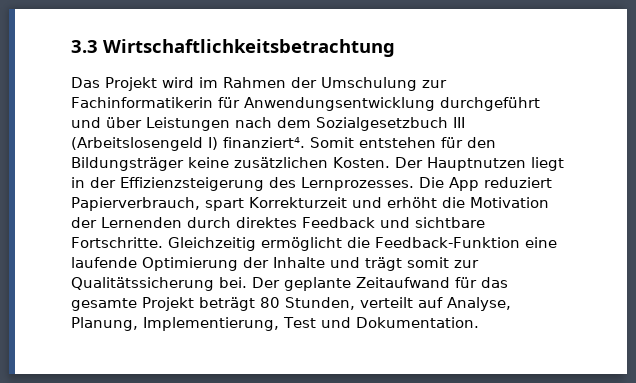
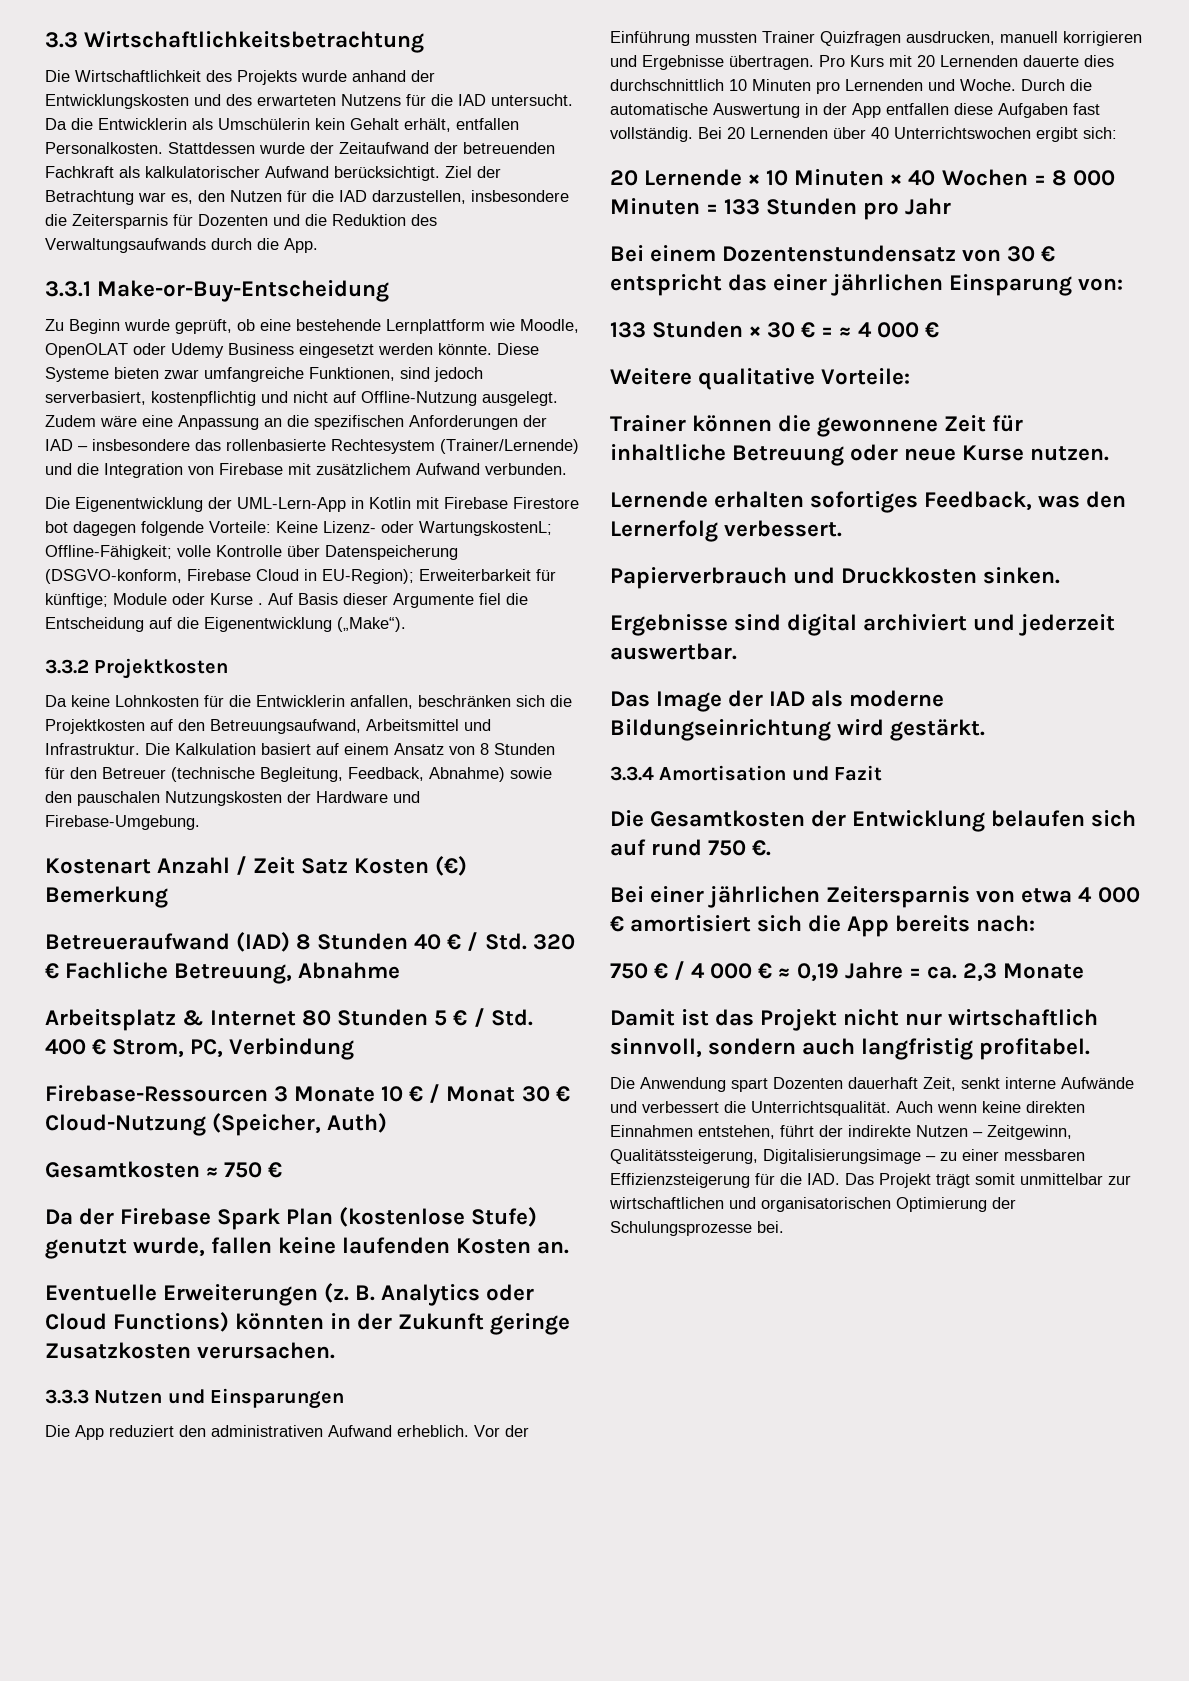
[71,77,447,91] [71,97,540,111] [71,117,465,131] [71,137,496,151] [71,157,564,171] [71,177,552,191] [71,197,549,211] [71,217,485,228] [71,237,557,251] [71,257,479,271] [71,277,508,291] [71,297,511,311] [71,317,479,331] Das Projekt wird im Rahmen der Umschulung zur Fachinformatikerin für Anwendungsentwicklung durchgeführt und über Leistungen nach dem Sozialgesetzbuch III (Arbeitslosengeld I) finanziert⁴. Somit entstehen für den Bildungsträger keine zusätzlichen Kosten. Der Hauptnutzen liegt in der Effizienzsteigerung des Lernprozesses. Die App reduziert Papierverbrauch, spart Korrekturzeit und erhöht die Motivation der Lernenden durch direktes Feedback und sichtbare Fortschritte. Gleichzeitig ermöglicht die Feedback-Funktion eine laufende Optimierung der Inhalte und trägt somit zur Qualitätssicherung bei. Der geplante Zeitaufwand für das gesamte Projekt beträgt 80 Stunden, verteilt auf Analyse, Planung, Implementierung, Test und Dokumentation. -> [45,70,435,85] [45,94,573,109] [45,118,519,132] [45,142,555,154] [45,166,501,181] [45,190,569,205] [45,214,437,229] [45,238,318,253] [45,280,390,302] [45,319,579,334] [45,343,539,358] [45,367,483,382] [45,391,558,406] [45,415,547,430] [45,439,579,454] [45,463,567,478] [45,497,579,512] [45,521,552,536] [45,545,458,560] [45,569,556,584] [45,593,528,608] [45,617,406,632] [45,658,229,679] [45,695,572,709] [45,719,491,734] [45,743,555,755] [45,767,552,782] [45,791,420,806] [45,815,200,830] [45,856,468,876] [45,886,168,908] [45,932,575,952] [45,962,401,984] [45,1008,533,1031] [45,1038,355,1060] [45,1084,570,1103] [45,1113,388,1136] [45,1161,283,1178] [45,1207,538,1230] [45,1237,570,1259] [45,1283,535,1306] [45,1312,571,1335] [45,1342,336,1359] [45,1388,345,1409] [45,1425,529,1440] [610,31,1142,46] [610,55,1114,70] [610,79,1092,94] [610,103,1100,118] [610,127,1117,142] [610,169,1115,186] [610,198,952,220] [610,245,1056,262] [610,274,1124,296] [610,321,939,338] [610,368,911,390] [610,415,1024,437] [610,444,1110,466] [610,491,1127,513] [610,520,843,542] [610,567,1061,589] [610,614,1116,636] [610,643,737,660] [610,690,945,712] [610,719,986,741] [610,765,883,781] [610,810,1137,832] [610,839,772,856] [610,886,1140,908] [610,915,1036,937] [610,961,1084,982] [610,1009,1099,1031] [610,1038,1091,1060] [610,1077,1134,1092] [610,1101,1085,1116] [610,1125,1072,1140] [610,1149,1085,1164] [610,1173,1131,1188] [609,1197,1016,1212] [610,1221,784,1236] Die Wirtschaftlichkeit des Projekts wurde anhand der Entwicklungskosten und des erwarteten Nutzens für die IAD untersucht. Da die Entwicklerin als Umschülerin kein Gehalt erhält, entfallen Personalkosten. Stattdessen wurde der Zeitaufwand der betreuenden Fachkraft als kalkulatorischer Aufwand berücksichtigt. Ziel der Betrachtung war es, den Nutzen für die IAD darzustellen, insbesondere die Zeitersparnis für Dozenten und die Reduktion des Verwaltungsaufwands durch die App. // 3.3.1 Make-or-Buy-Entscheidung // Zu Beginn wurde geprüft, ob eine bestehende Lernplattform wie Moodle, OpenOLAT oder Udemy Business eingesetzt werden könnte. Diese Systeme bieten zwar umfangreiche Funktionen, sind jedoch serverbasiert, kostenpflichtig und nicht auf Offline-Nutzung ausgelegt. Zudem wäre eine Anpassung an die spezifischen Anforderungen der IAD – insbesondere das rollenbasierte Rechtesystem (Trainer/Lernende) und die Integration von Firebase mit zusätzlichem Aufwand verbunden. // Die Eigenentwicklung der UML-Lern-App in Kotlin mit Firebase Firestore bot dagegen folgende Vorteile: Keine Lizenz- oder WartungskostenL; Offline-Fähigkeit; volle Kontrolle über Datenspeicherung (DSGVO-konform, Firebase Cloud in EU-Region); Erweiterbarkeit für künftige; Module oder Kurse . Auf Basis dieser Argumente fiel die Entscheidung auf die Eigenentwicklung („Make“). // 3.3.2 Projektkosten // Da keine Lohnkosten für die Entwicklerin anfallen, beschränken sich die Projektkosten auf den Betreuungsaufwand, Arbeitsmittel und Infrastruktur. Die Kalkulation basiert auf einem Ansatz von 8 Stunden für den Betreuer (technische Begleitung, Feedback, Abnahme) sowie den pauschalen Nutzungskosten der Hardware und Firebase-Umgebung. // Kostenart Anzahl / Zeit Satz Kosten (€) Bemerkung // Betreueraufwand (IAD) 8 Stunden 40 € / Std. 320 € Fachliche Betreuung, Abnahme // Arbeitsplatz & Internet 80 Stunden 5 € / Std. 400 € Strom, PC, Verbindung // Firebase-Ressourcen 3 Monate 10 € / Monat 30 € Cloud-Nutzung (Speicher, Auth) // Gesamtkosten ≈ 750 € // Da der Firebase Spark Plan (kostenlose Stufe) genutzt wurde, fallen keine laufenden Kosten an. // Eventuelle Erweiterungen (z. B. Analytics oder Cloud Functions) könnten in der Zukunft geringe Zusatzkosten verursachen. // 3.3.3 Nutzen und Einsparungen // Die App reduziert den administrativen Aufwand erheblich. Vor der Einführung mussten Trainer Quizfragen ausdrucken, manuell korrigieren und Ergebnisse übertragen. Pro Kurs mit 20 Lernenden dauerte dies durchschnittlich 10 Minuten pro Lernenden und Woche. Durch die automatische Auswertung in der App entfallen diese Aufgaben fast vollständig. Bei 20 Lernenden über 40 Unterrichtswochen ergibt sich: // 20 Lernende × 10 Minuten × 40 Wochen = 8 000 Minuten = 133 Stunden pro Jahr // Bei einem Dozentenstundensatz von 30 € entspricht das einer jährlichen Einsparung von: // 133 Stunden × 30 € = ≈ 4 000 € // Weitere qualitative Vorteile: // Trainer können die gewonnene Zeit für inhaltliche Betreuung oder neue Kurse nutzen. // Lernende erhalten sofortiges Feedback, was den Lernerfolg verbessert. // Papierverbrauch und Druckkosten sinken. // Ergebnisse sind digital archiviert und jederzeit auswertbar. // Das Image der IAD als moderne Bildungseinrichtung wird gestärkt. // 3.3.4 Amortisation und Fazit // Die Gesamtkosten der Entwicklung belaufen sich auf rund 750 €. // Bei einer jährlichen Zeitersparnis von etwa 4 000 € amortisiert sich die App bereits nach: // 750 € / 4 000 € ≈ 0,19 Jahre = ca. 2,3 Monate // Damit ist das Projekt nicht nur wirtschaftlich sinnvoll, sondern auch langfristig profitabel. // Die Anwendung spart Dozenten dauerhaft Zeit, senkt interne Aufwände und verbessert die Unterrichtsqualität. Auch wenn keine direkten Einnahmen entstehen, führt der indirekte Nutzen – Zeitgewinn, Qualitätssteigerung, Digitalisierungsimage – zu einer messbaren Effizienzsteigerung für die IAD. Das Projekt trägt somit unmittelbar zur wirtschaftlichen und organisatorischen Optimierung der Schulungsprozesse bei.

